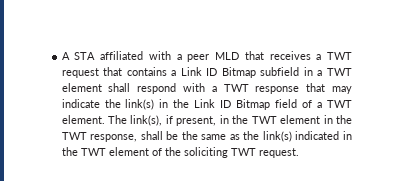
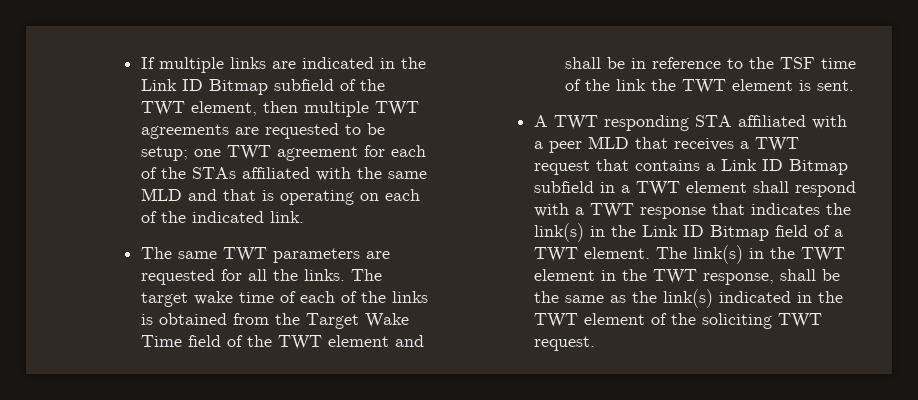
[61,52,70,60] A -> [141,57,427,73] [141,79,386,95] [141,101,420,117] [141,123,386,139] [141,145,427,161] [141,167,428,181] [141,188,421,205] [141,211,305,223] [141,247,391,263] [141,269,383,285] [141,291,429,307] [141,313,410,329] [141,335,425,350] [565,57,857,69] [565,79,855,94] [534,115,690,131] If multiple links are indicated in the Link ID Bitmap subfield of the TWT element, then multiple TWT agreements are requested to be setup; one TWT agreement for each of the STAs affiliated with the same MLD and that is operating on each of the indicated link. // The same TWT parameters are requested for all the links. The target wake time of each of the links is obtained from the Target Wake Time field of the TWT element and shall be in reference to the TSF time of the link the TWT element is sent. // A TWT responding
[332,86,352,94] [61,99,100,108] may indicate -> [751,203,821,215] indicates
[130,115,217,126] link(s), if present, -> [693,245,744,264] link(s)

